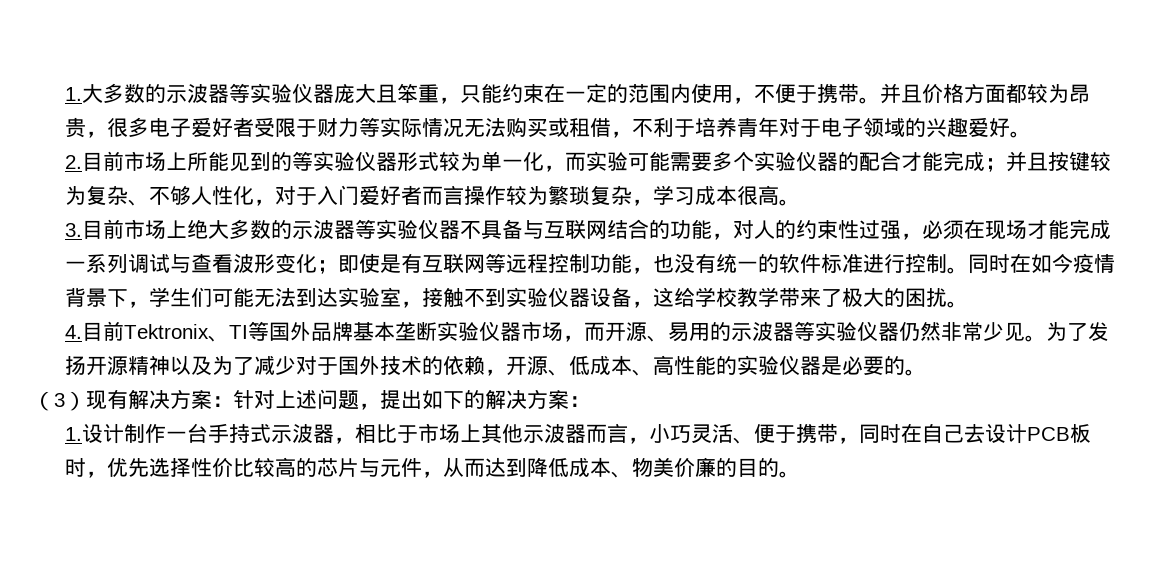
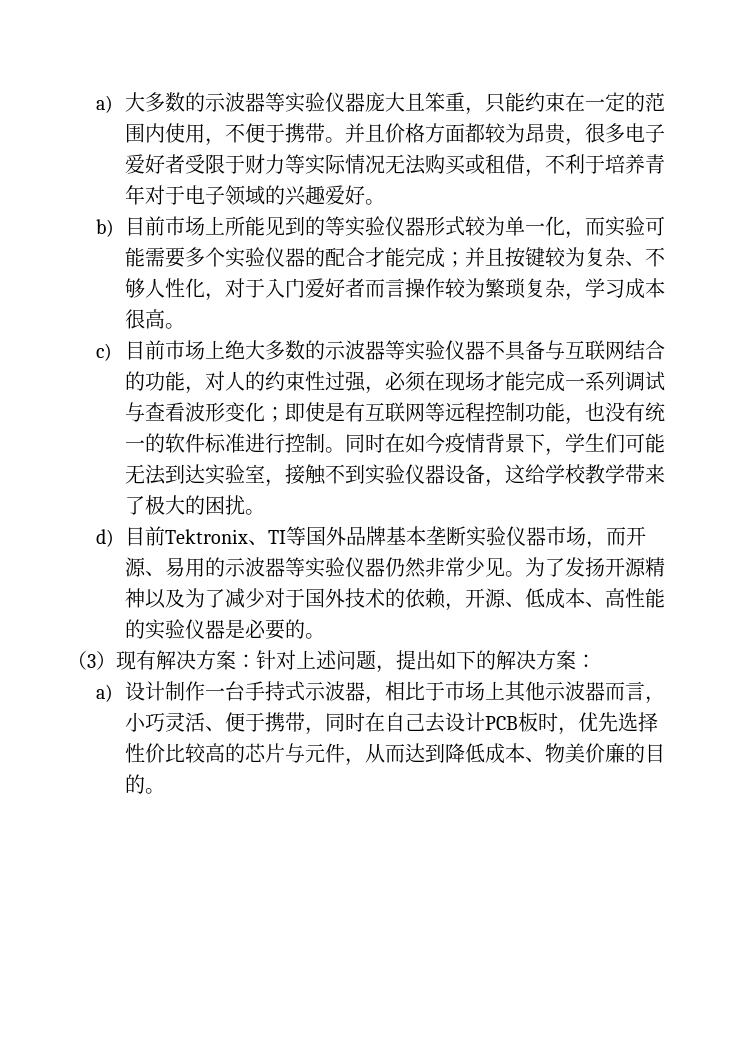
[64,87,82,101] 1. -> [96,95,114,113] a)
[64,155,82,169] 2. -> [96,219,115,237] b)
[64,223,82,237] 3. -> [96,343,113,361] c)
[64,325,82,339] 4. -> [96,529,115,547] d)
[64,427,82,441] 1. -> [96,684,114,702] a)

